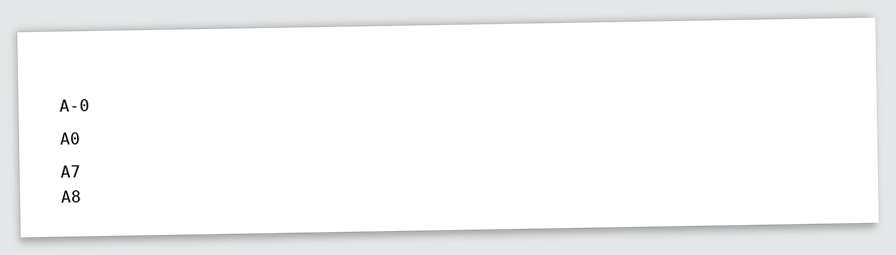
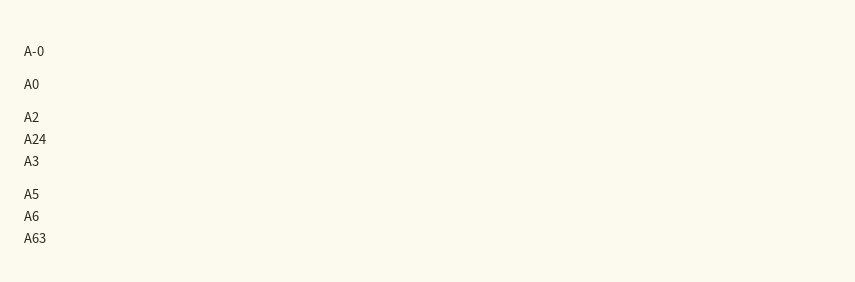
[60,165,81,178] [61,190,82,203] A7 // A8 -> [24,112,39,122] [24,134,46,144] [24,156,39,166] [24,189,39,199] [24,211,39,221] [24,233,46,243] A2 // A24 // A3 // A5 // A6 // A63

